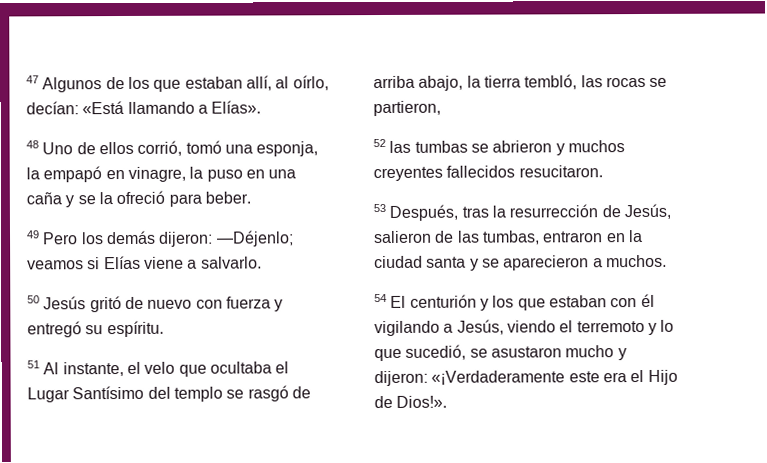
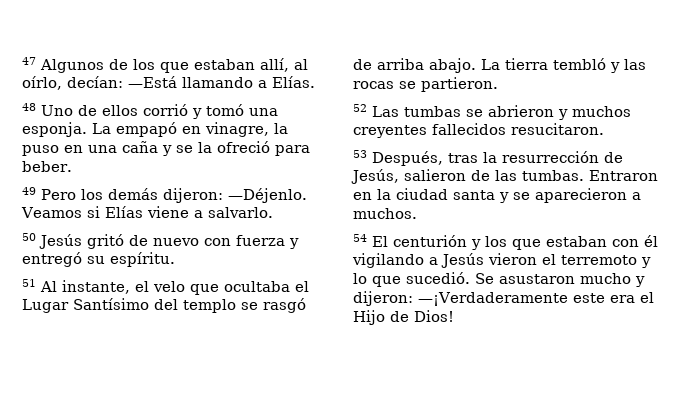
[82,100,125,115] «Está -> [128,76,177,88] —Está
[211,100,262,114] Elías». -> [272,76,315,88] Elías.
[137,140,319,157] [26,167,40,180] corrió, tomó una esponja, la -> [143,104,278,119] [22,122,111,137] corrió y tomó una esponja. La
[215,230,294,247] [27,260,84,270] —Déjenlo; veamos -> [228,188,307,203] [21,207,82,218] —Déjenlo. Veamos
[418,74,578,91] abajo, la tierra tembló, -> [429,58,620,73] abajo. La tierra tembló y
[373,100,441,117] partieron, -> [421,77,498,92] partieron.
[389,140,412,153] las -> [372,106,399,117] Las
[481,230,604,245] tumbas, entraron -> [522,170,658,181] tumbas. Entraron
[456,319,556,335] Jesús, viendo -> [441,253,537,268] Jesús vieron
[405,344,488,360] sucedió, se -> [406,272,494,284] sucedió. Se
[431,370,566,385] «¡Verdaderamente -> [418,292,568,306] —¡Verdaderamente
[396,395,448,408] Dios!». -> [414,310,454,322] Dios!

